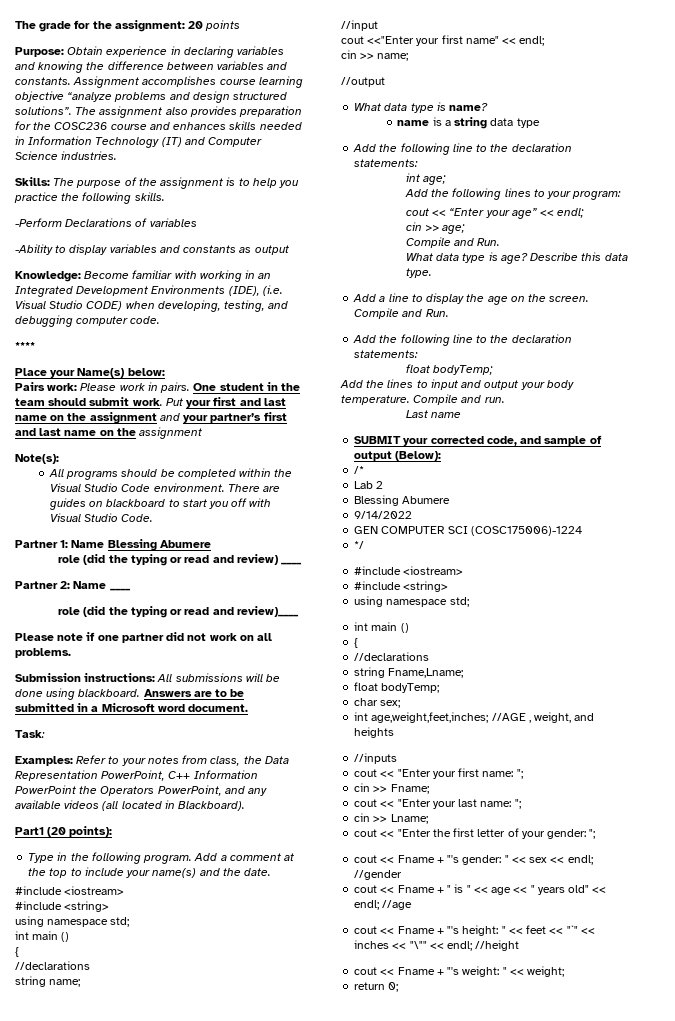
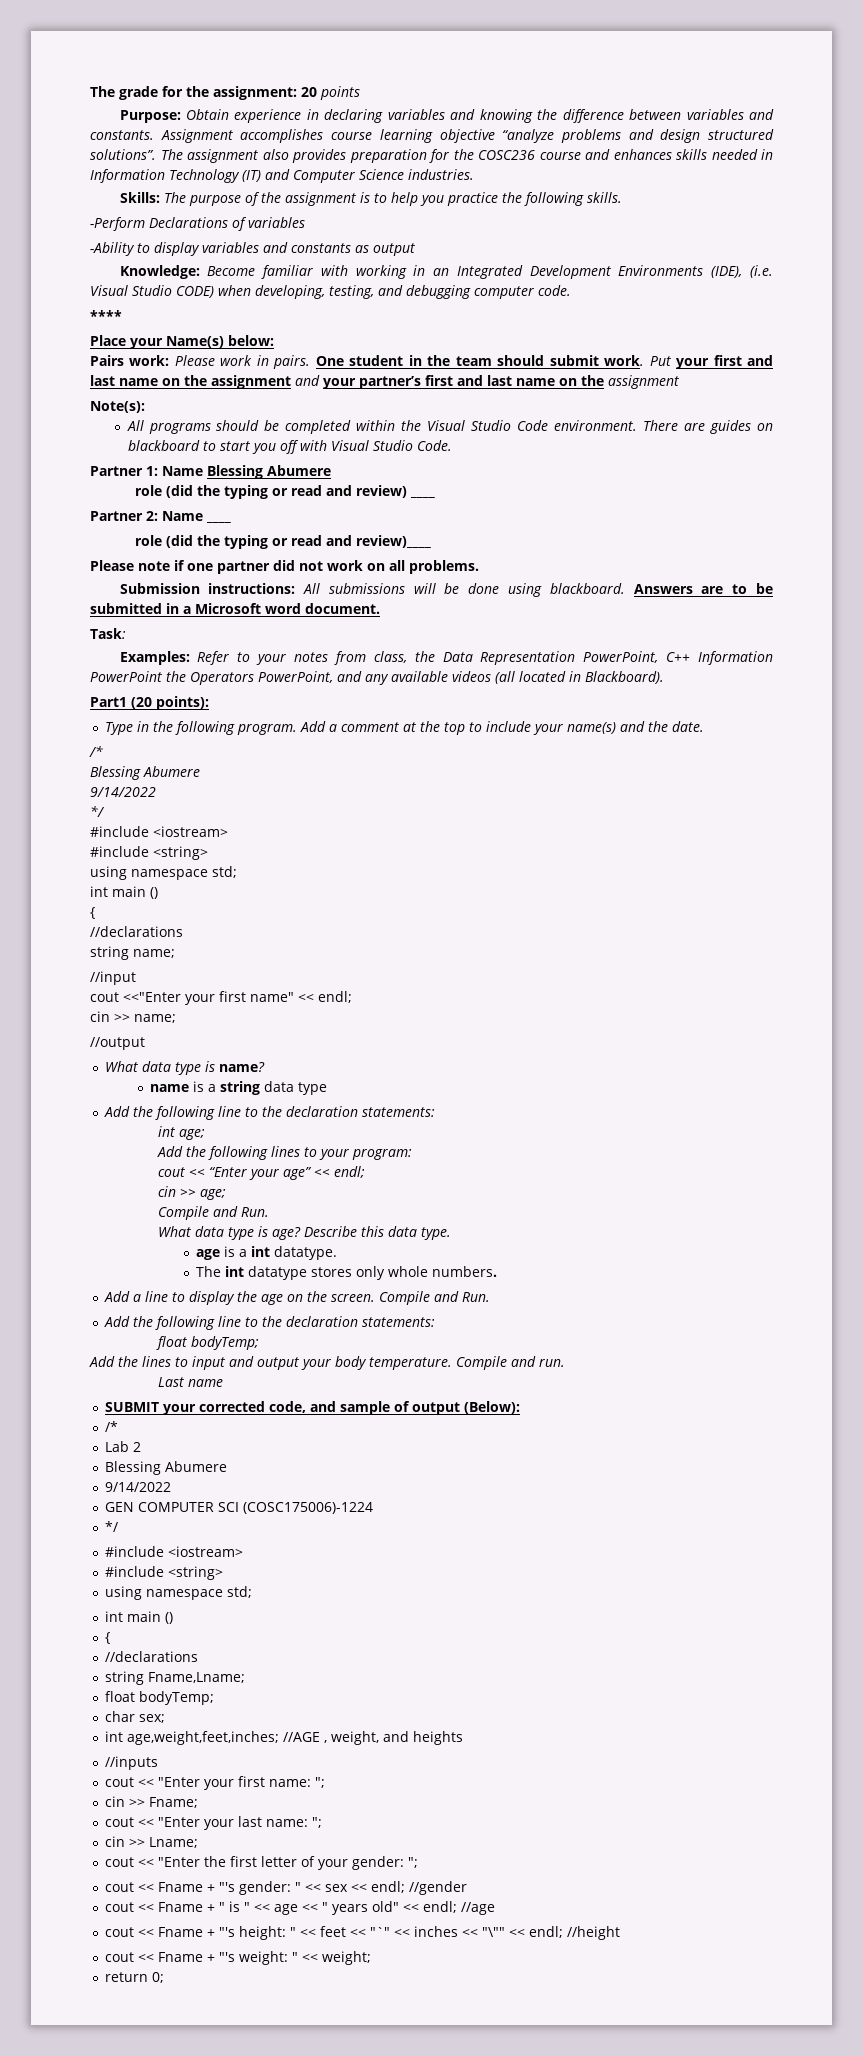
(272, 872) none -> [89,746,103,757] [90,766,200,780] [90,787,156,797] [90,806,105,817] // /* // Blessing Abumere // 9/14/2022 // */
(432, 273) none -> [195,1246,337,1260] [195,1266,497,1280] // age is a int datatype. // The int datatype stores only whole numbers.

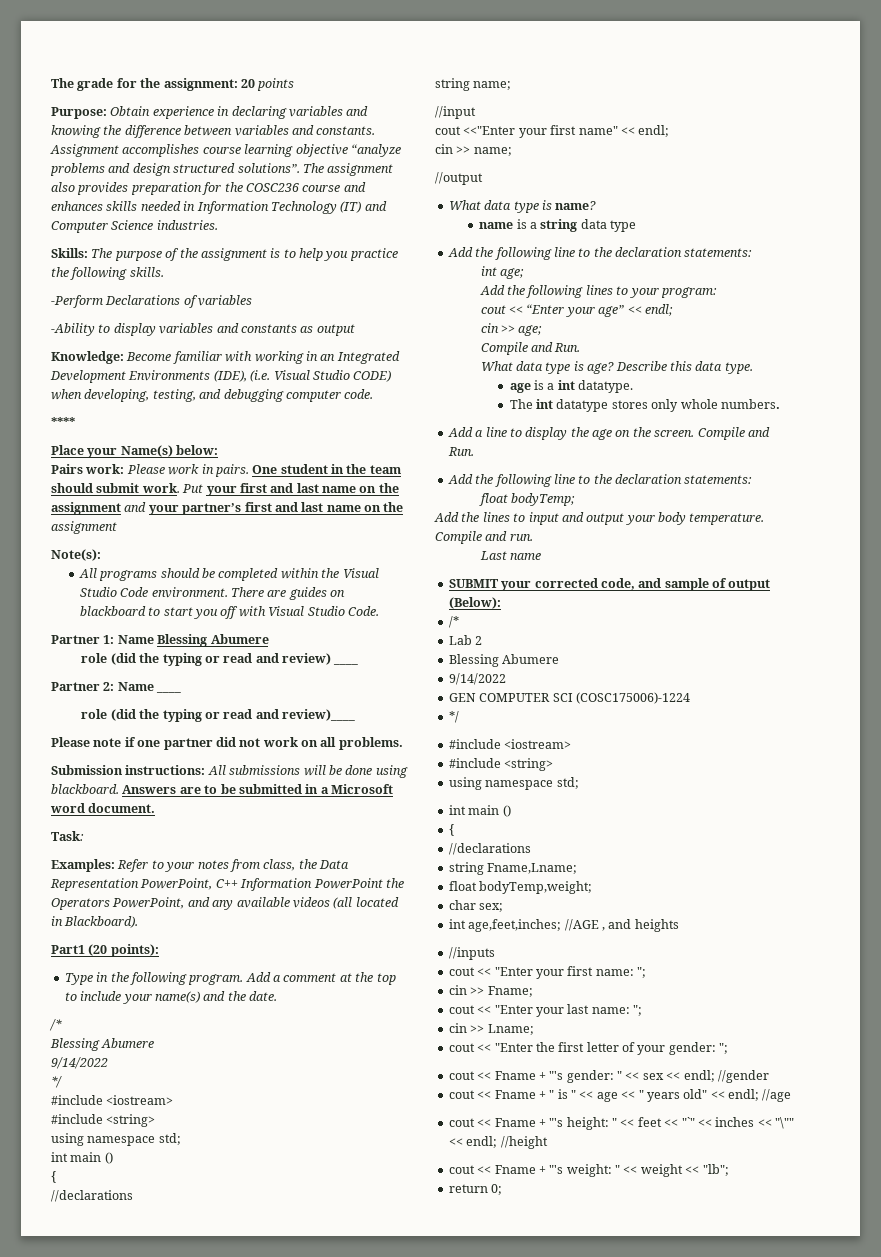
[138,1691,214,1705] bodyTemp; -> [479,881,593,894] bodyTemp,weight;
[126,1731,279,1745] age,weight,feet,inches; -> [468,919,562,932] age,feet,inches;
[330,1731,379,1745] weight, -> (605, 929) none
[321,1951,371,1965] weight; -> [640,1164,729,1177] weight << "lb";

